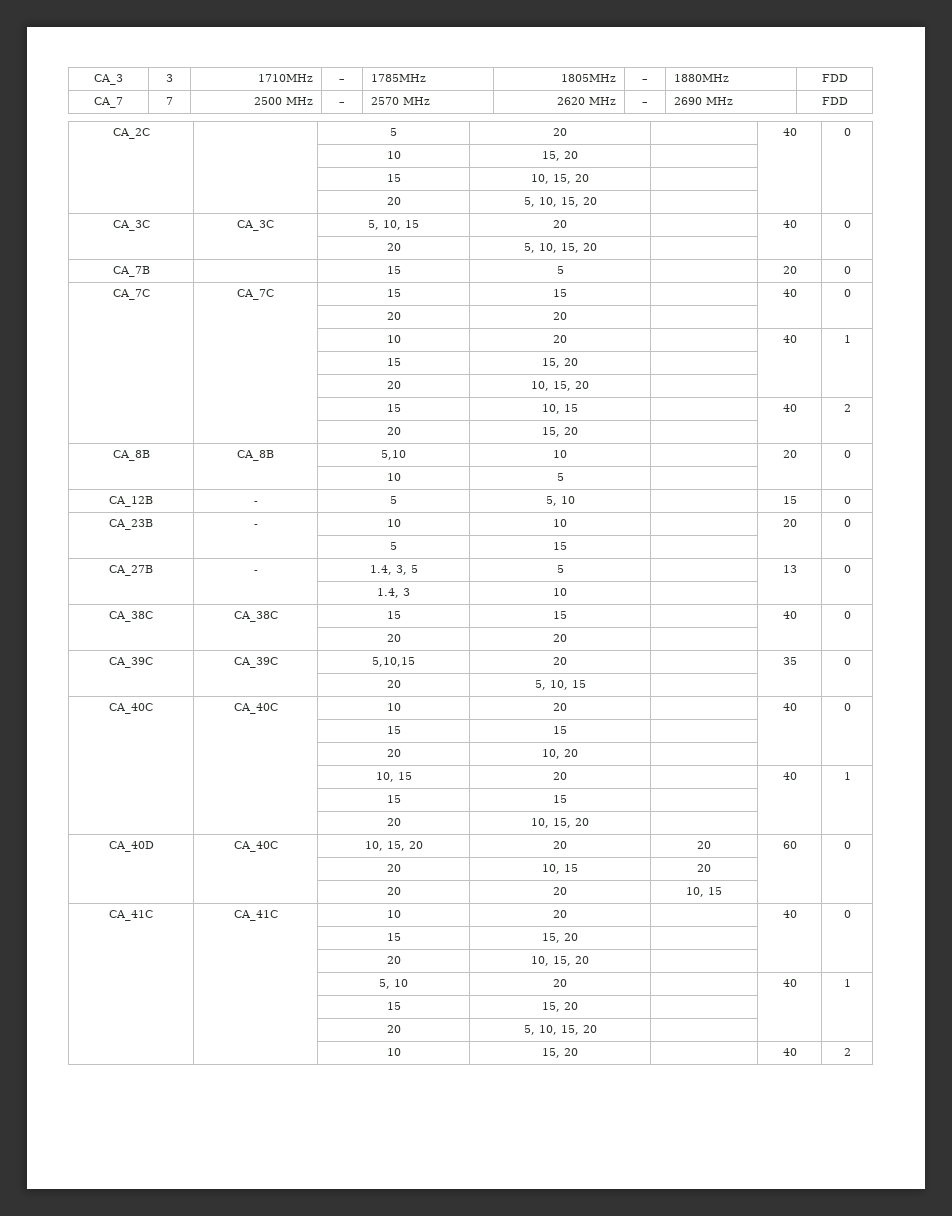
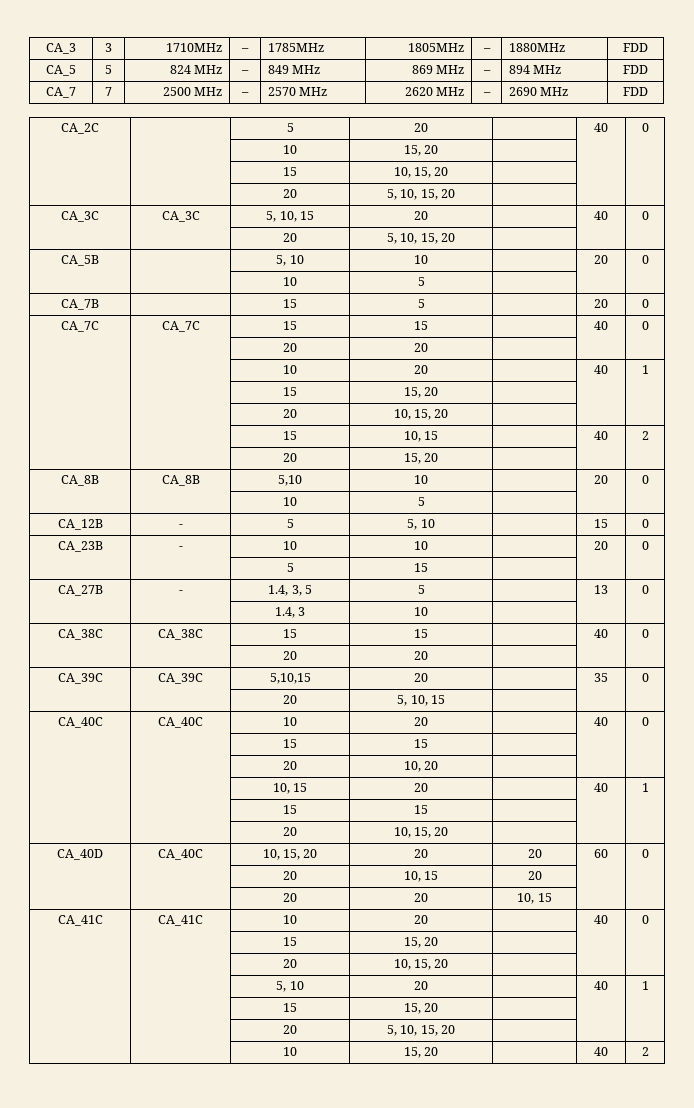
(848, 78) none -> [46,65,76,76] [105,65,112,74] [169,65,223,74] [241,70,249,74] [267,65,321,74] [411,65,465,74] [482,70,491,74] [508,65,562,74] [623,65,648,74] // CA_5 | 5 | 824 MHz | – | 849 MHz | 869 MHz | – | 894 MHz | FDD
(597, 247) none -> [61,255,99,266] [276,255,304,266] [414,255,428,264] [594,255,608,264] [641,255,649,264] [283,277,297,286] [417,277,425,286] // CA_5B | | 5, 10 | 10 | | 20 | 0 // | | 10 | 5 | | |

